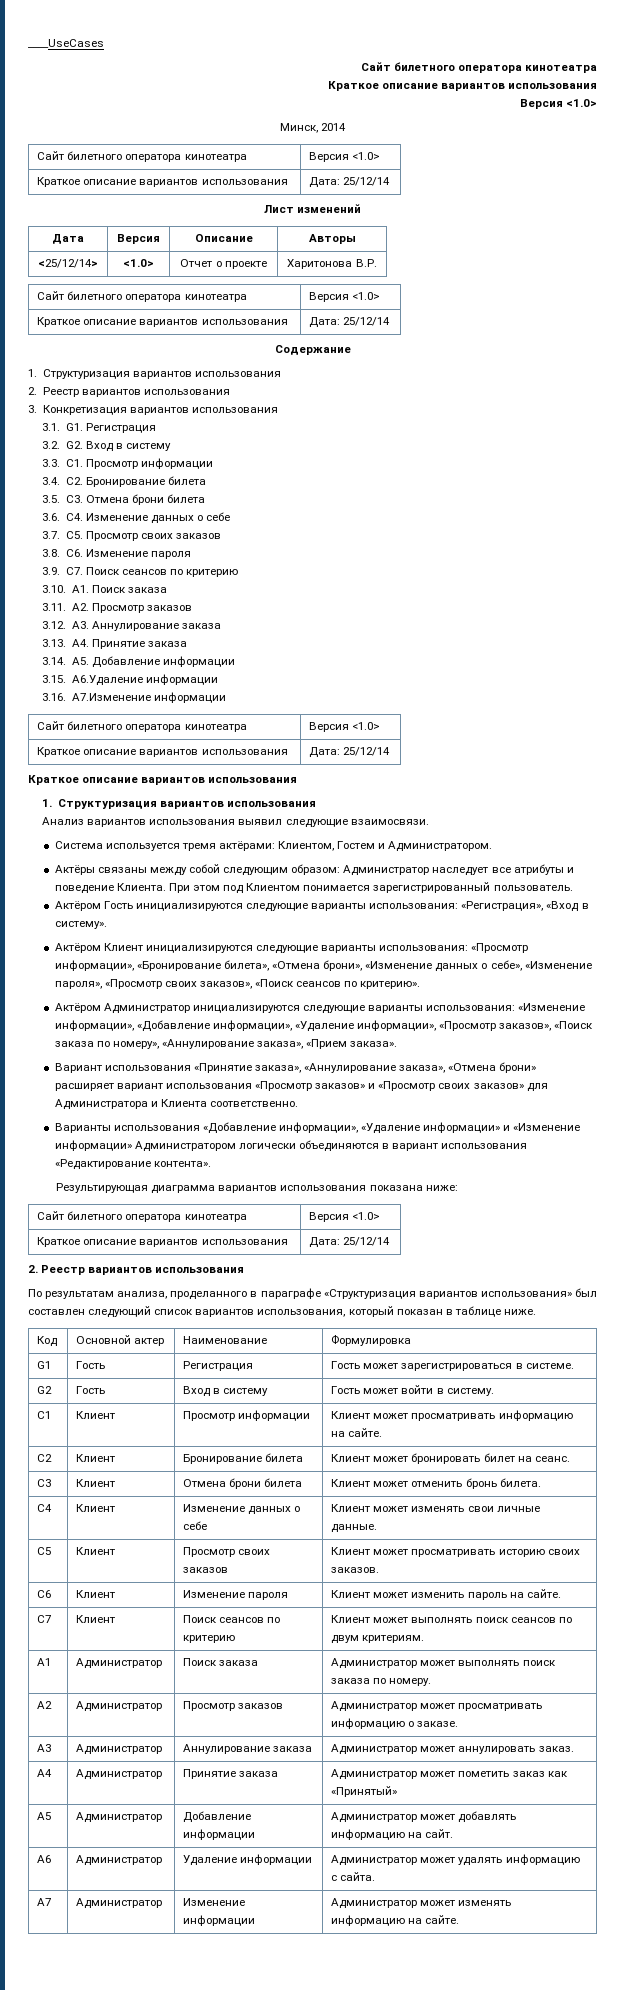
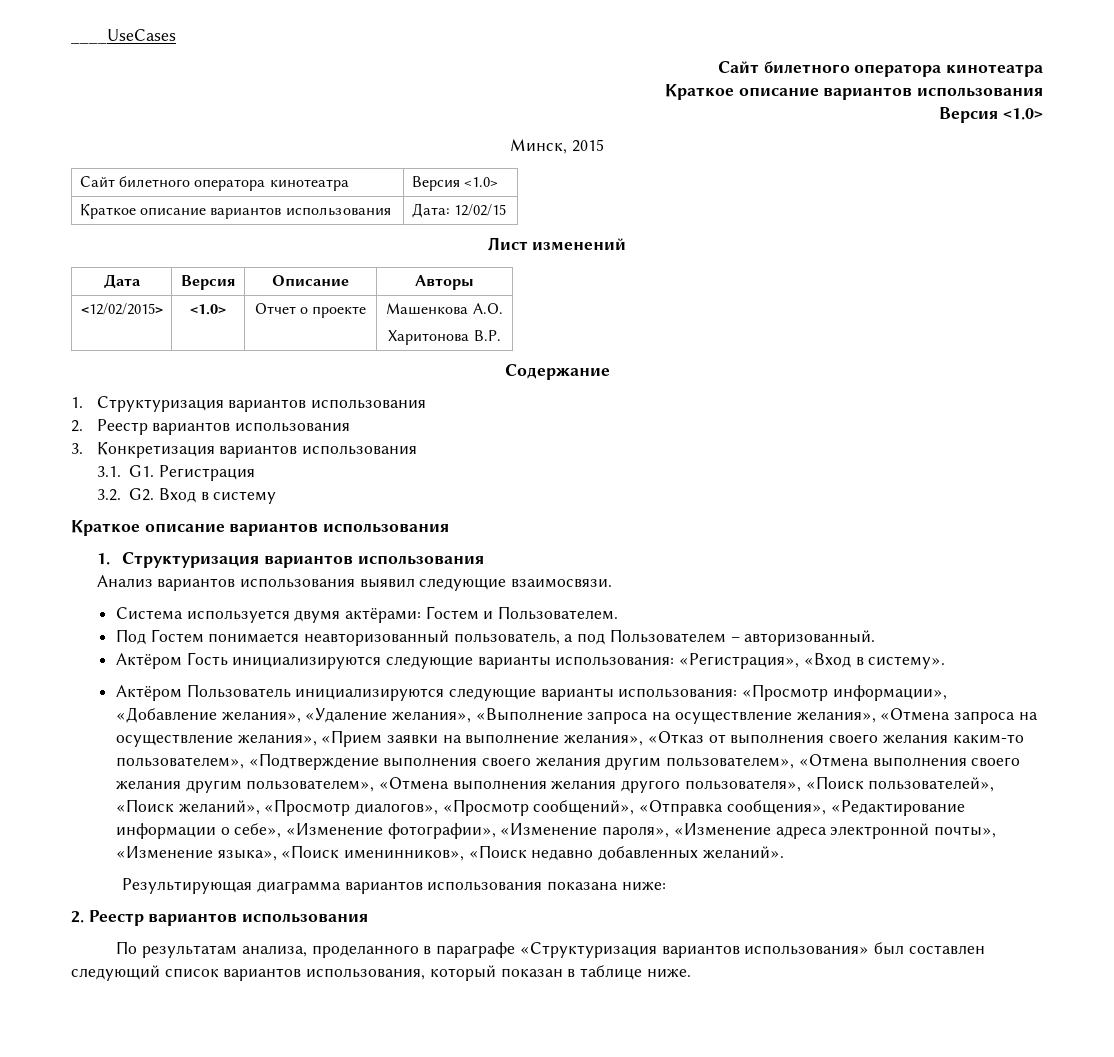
[321,123,347,131] 2014 -> [571,139,604,152] 2015
[343,177,391,186] 25/12/14 -> [453,204,506,216] 12/02/15
[38,259,98,268] <25/12/14> -> [80,303,163,315] <12/02/2015>
(267, 265) none -> [386,303,503,315] Машенкова А.О. //
[37,291,247,302] [309,292,381,302] [37,317,288,327] [309,317,391,328] // Сайт билетного оператора кинотеатра | Версия <1.0> // Краткое описание вариантов использования | Дата: 25/12/14 -> (501, 335) none
[42,458,214,469] [42,476,207,487] [42,494,206,505] [42,512,231,524] [42,531,222,541] [42,549,192,559] [42,567,239,577] [42,585,168,593] [42,603,193,613] [42,621,222,631] [42,639,188,649] [42,656,236,668] [42,674,218,686] [42,692,226,703] [37,721,247,732] [309,722,381,732] [37,747,288,757] [309,747,391,758] // 3.3. C1. Просмотр информации // 3.4. C2. Бронирование билета // 3.5. C3. Отмена брони билета // 3.6. C4. Изменение данных о себе // 3.7. C5. Просмотр своих заказов // 3.8. C6. Изменение пароля // 3.9. C7. Поиск сеансов по критерию // 3.10. А1. Поиск заказа // 3.11. А2. Просмотр заказов // 3.12. А3. Аннулирование заказа // 3.13. A4. Принятие заказа // 3.14. A5. Добавление информации // 3.15. A6.Удаление информации // 3.16. A7.Изменение информации // Сайт билетного оператора кинотеатра | Версия <1.0> // Краткое описание вариантов использования | Дата: 25/12/14 -> (277, 497) none
[181,841,493,852] [54,864,574,876] [54,882,573,894] тремя актёрами: Клиентом, Гостем и Администратором. // Актёры связаны между собой следующим образом: Администратор наследует все атрибуты и поведение Клиента. При этом под Клиентом понимается зарегистрированный пользователь. -> [294,606,619,623] [115,629,876,646] двумя актёрами: Гостем и Пользователем. // Под Гостем понимается неавторизованный пользователь, а под Пользователем – авторизованный.
[103,943,143,951] Клиент -> [186,684,291,698] Пользователь
[136,960,592,972] [54,979,421,989] [54,1003,586,1014] [54,1020,594,1032] [54,1039,398,1049] [54,1062,537,1073] [54,1081,548,1092] [54,1099,299,1110] [54,1122,581,1134] [54,1140,528,1152] [54,1159,211,1170] «Бронирование билета», «Отмена брони», «Изменение данных о себе», «Изменение пароля», «Просмотр своих заказов», «Поиск сеансов по критерию». // Актёром Администратор инициализируются следующие варианты использования: «Изменение информации», «Добавление информации», «Удаление информации», «Просмотр заказов», «Поиск заказа по номеру», «Аннулирование заказа», «Прием заказа». // Вариант использования «Принятие заказа», «Аннулирование заказа», «Отмена брони» расширяет вариант использования «Просмотр заказов» и «Просмотр своих заказов» для Администратора и Клиента соответственно. // Варианты использования «Добавление информации», «Удаление информации» и «Изменение информации» Администратором логически объединяются в вариант использования «Редактирование контента». -> [115,707,1038,724] [115,730,1024,747] [115,753,1021,770] [115,776,995,793] [115,799,965,816] [115,823,997,839] [115,845,784,861] «Добавление желания», «Удаление желания», «Выполнение запроса на осуществление желания», «Отмена запроса на осуществление желания», «Прием заявки на выполнение желания», «Отказ от выполнения своего желания каким-то пользователем», «Подтверждение выполнения своего желания другим пользователем», «Отмена выполнения своего желания другим пользователем», «Отмена выполнения желания другого пользователя», «Поиск пользователей», «Поиск желаний», «Просмотр диалогов», «Просмотр сообщений», «Отправка сообщения», «Редактирование информации о себе», «Изменение фотографии», «Изменение пароля», «Изменение адреса электронной почты», «Изменение языка», «Поиск именинников», «Поиск недавно добавленных желаний».
[37,1211,247,1222] [309,1212,381,1222] [37,1237,288,1247] [309,1237,391,1248] // Сайт билетного оператора кинотеатра | Версия <1.0> // Краткое описание вариантов использования | Дата: 25/12/14 -> (666, 885) none
[37,1336,58,1347] [76,1335,165,1346] [183,1336,268,1344] [331,1335,412,1346] [37,1361,52,1369] [76,1361,106,1369] [183,1361,254,1371] [331,1361,574,1371] [37,1386,53,1394] [76,1386,106,1394] [183,1386,269,1397] [331,1385,494,1396] [37,1411,52,1419] [76,1411,116,1419] [183,1410,311,1421] [331,1410,573,1421] [331,1428,383,1437] [37,1454,53,1462] [76,1454,116,1462] [183,1453,304,1464] [331,1453,570,1464] [37,1479,52,1487] [76,1479,116,1487] [183,1478,303,1489] [331,1478,541,1489] [37,1504,53,1512] [76,1504,116,1512] [183,1504,301,1515] [183,1521,208,1530] [331,1504,540,1512] [331,1524,378,1533] [37,1547,52,1555] [76,1547,116,1555] [183,1547,271,1557] [183,1567,229,1573] [331,1547,580,1557] [331,1567,380,1573] [37,1590,52,1598] [76,1590,116,1598] [183,1590,289,1600] [331,1589,561,1600] [37,1615,52,1623] [76,1615,116,1623] [183,1615,281,1623] [183,1635,236,1643] [331,1615,572,1623] [331,1635,425,1644] [37,1658,52,1666] [76,1658,163,1669] [183,1658,259,1666] [331,1658,556,1669] [331,1678,432,1686] [37,1701,53,1709] [76,1701,163,1712] [183,1701,284,1711] [331,1701,543,1712] [331,1718,459,1729] [37,1744,52,1752] [76,1744,163,1755] [183,1744,313,1754] [331,1744,574,1755] [37,1769,53,1777] [76,1769,163,1780] [183,1769,279,1779] [331,1769,568,1780] [331,1786,398,1797] [37,1812,52,1820] [76,1812,163,1823] [183,1811,252,1823] [183,1829,256,1840] [331,1811,517,1823] [331,1829,454,1840] [37,1855,52,1863] [76,1855,163,1866] [183,1854,313,1866] [331,1854,580,1866] [331,1872,376,1881] [37,1898,52,1906] [76,1898,163,1909] [183,1898,246,1906] [183,1915,256,1926] [331,1898,512,1909] [331,1915,460,1926] // Код | Основной актер | Наименование | Формулировка // G1 | Гость | Регистрация | Гость может зарегистрироваться в системе. // G2 | Гость | Вход в систему | Гость может войти в систему. // C1 | Клиент | Просмотр информации | Клиент может просматривать информацию на сайте. // C2 | Клиент | Бронирование билета | Клиент может бронировать билет на сеанс. // С3 | Клиент | Отмена брони билета | Клиент может отменить бронь билета. // C4 | Клиент | Изменение данных о себе | Клиент может изменять свои личные данные. // C5 | Клиент | Просмотр своих заказов | Клиент может просматривать историю своих заказов. // C6 | Клиент | Изменение пароля | Клиент может изменить пароль на сайте. // C7 | Клиент | Поиск сеансов по критерию | Клиент может выполнять поиск сеансов по двум критериям. // A1 | Администратор | Поиск заказа | Администратор может выполнять поиск заказа по номеру. // A2 | Администратор | Просмотр заказов | Администратор может просматривать информацию о заказе. // A3 | Администратор | Аннулирование заказа | Администратор может аннулировать заказ. // A4 | Администратор | Принятие заказа | Администратор может пометить заказ как «Принятый» // A5 | Администратор | Добавление информации | Администратор может добавлять информацию на сайт. // A6 | Администратор | Удаление информации | Администратор может удалять информацию с сайта. // A7 | Администратор | Изменение информации | Администратор может изменять информацию на сайте. -> (691, 972) none

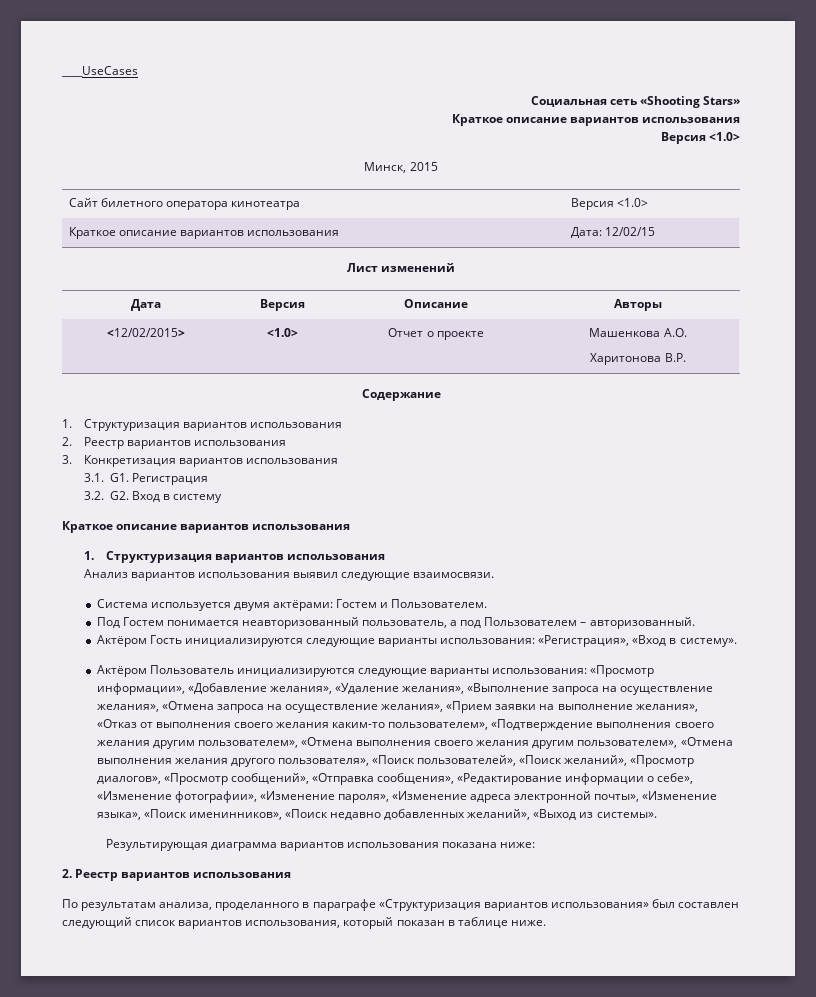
[717,61,1043,77] Сайт билетного оператора кинотеатра -> [530,96,740,108] Социальная сеть «Shooting Stars»
[702,846,784,858] желаний». -> [467,809,657,820] желаний», «Выход из системы».

